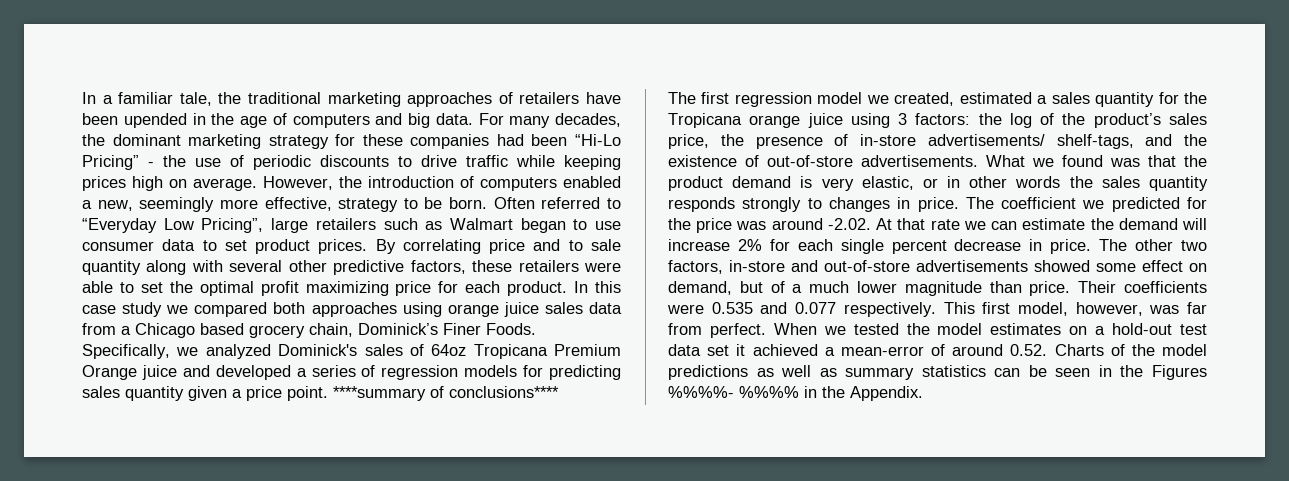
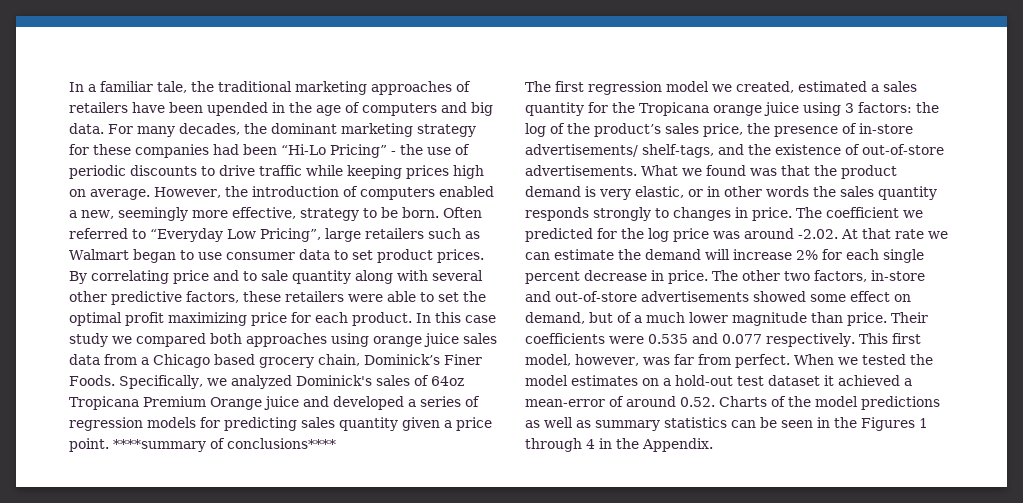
(691, 224) none -> [648,228,669,242] log
[668,344,730,356] data set -> [768,375,820,386] dataset
[668,386,799,398] %%%%- %%%% -> [919,418,928,428] [525,438,595,452] 1 through 4

